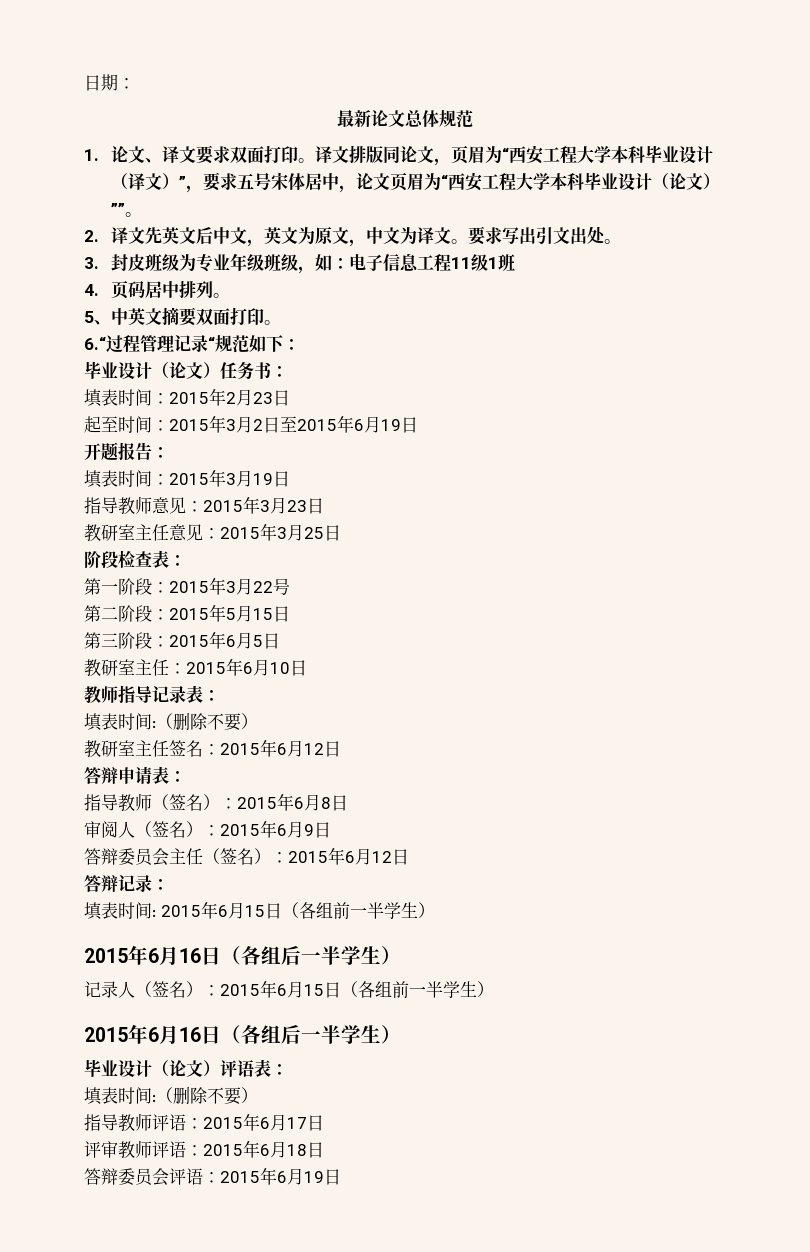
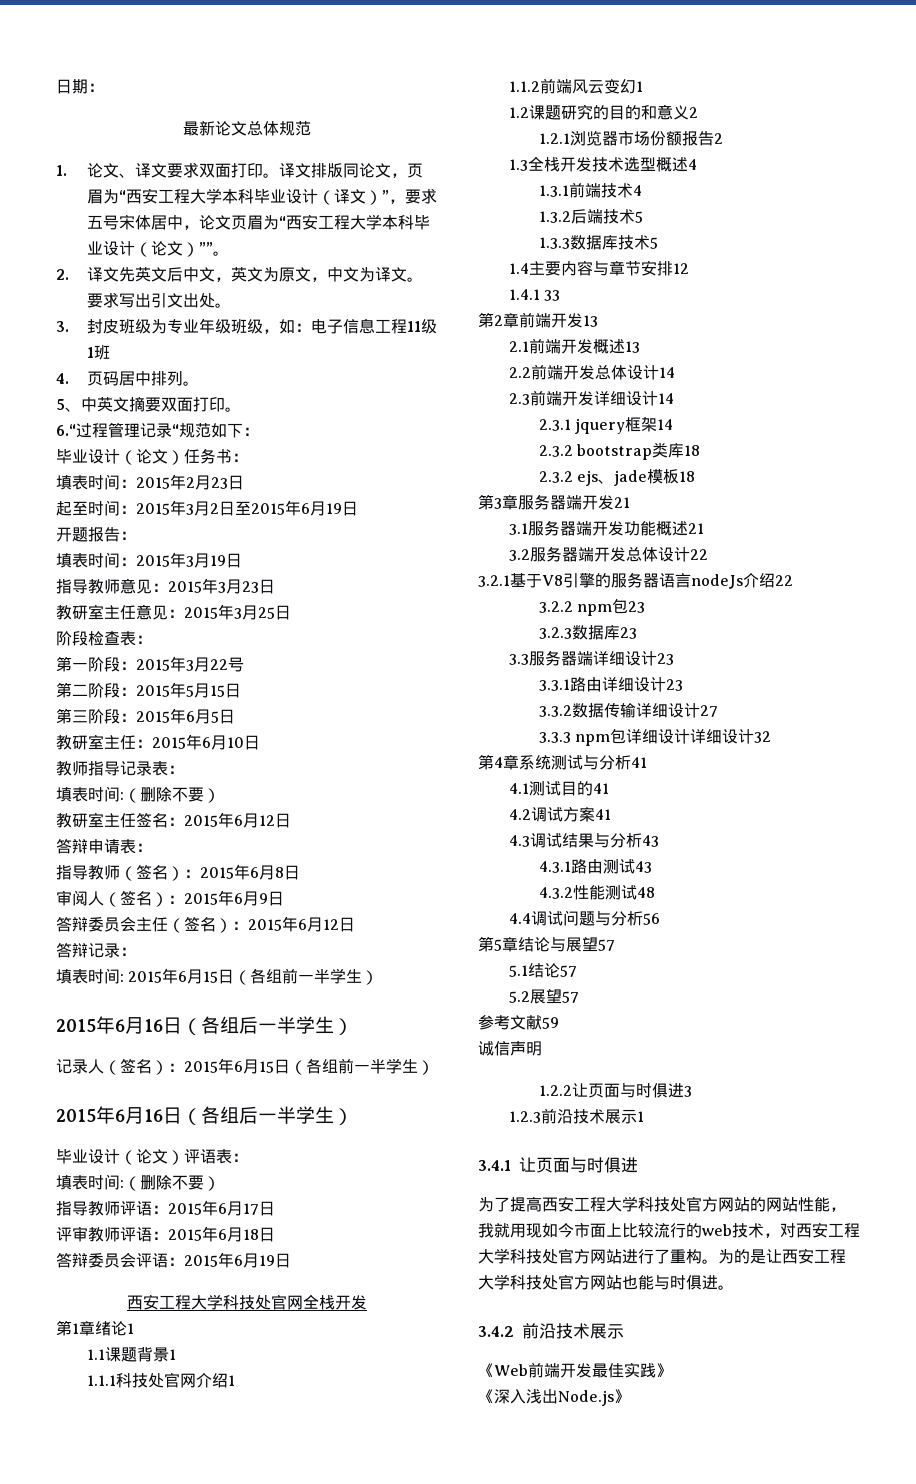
(341, 1177) none -> [127,1294,367,1310] [56,1320,134,1336] [86,1347,176,1362] [86,1372,235,1388] [508,78,643,94] [508,104,698,120] [539,130,724,146] [508,156,697,172] [539,182,643,198] [539,209,644,224] [539,235,659,250] [508,260,689,276] [508,289,560,301] [478,312,598,328] [508,338,640,354] [508,364,675,380] [508,390,674,406] [539,417,674,434] [539,442,701,460] [539,469,696,486] [478,494,630,510] [508,520,704,536] [508,546,708,562] [478,572,793,589] [539,598,646,616] [539,625,638,640] [508,650,674,666] [539,677,684,692] [539,703,719,718] [539,728,772,746] [478,754,647,770] [508,781,609,796] [508,807,611,822] [508,833,659,848] [539,859,653,874] [539,885,656,900] [508,910,660,926] [478,936,615,952] [508,963,577,978] [508,988,579,1004] [478,1015,559,1030] [478,1041,542,1056] [539,1083,693,1098] [508,1108,644,1124] [478,1157,638,1173] [478,1196,846,1212] [478,1222,860,1238] [478,1248,846,1264] [478,1274,734,1290] [478,1323,624,1339] [478,1362,672,1378] [478,1389,630,1406] // 西安工程大学科技处官网全栈开发 // 第1章绪论1 // 1.1课题背景1 // 1.1.1科技处官网介绍1 // 1.1.2前端风云变幻1 // 1.2课题研究的目的和意义2 // 1.2.1浏览器市场份额报告2 // 1.3全栈开发技术选型概述4 // 1.3.1前端技术4 // 1.3.2后端技术5 // 1.3.3数据库技术5 // 1.4主要内容与章节安排12 // 1.4.1 33 // 第2章前端开发13 // 2.1前端开发概述13 // 2.2前端开发总体设计14 // 2.3前端开发详细设计14 // 2.3.1 jquery框架14 // 2.3.2 bootstrap类库18 // 2.3.2 ejs、jade模板18 // 第3章服务器端开发21 // 3.1服务器端开发功能概述21 // 3.2服务器端开发总体设计22 // 3.2.1基于V8引擎的服务器语言nodeJs介绍22 // 3.2.2 npm包23 // 3.2.3数据库23 // 3.3服务器端详细设计23 // 3.3.1路由详细设计23 // 3.3.2数据传输详细设计27 // 3.3.3 npm包详细设计详细设计32 // 第4章系统测试与分析41 // 4.1测试目的41 // 4.2调试方案41 // 4.3调试结果与分析43 // 4.3.1路由测试43 // 4.3.2性能测试48 // 4.4调试问题与分析56 // 第5章结论与展望57 // 5.1结论57 // 5.2展望57 // 参考文献59 // 诚信声明 // 1.2.2让页面与时俱进3 // 1.2.3前沿技术展示1 // 3.4.1让页面与时俱进 // 为了提高西安工程大学科技处官方网站的网站性能，我就用现如今市面上比较流行的web技术，对西安工程大学科技处官方网站进行了重构。为的是让西安工程大学科技处官方网站也能与时俱进。 // 3.4.2前沿技术展示 // 《Web前端开发最佳实践》 // 《深入浅出Node.js》

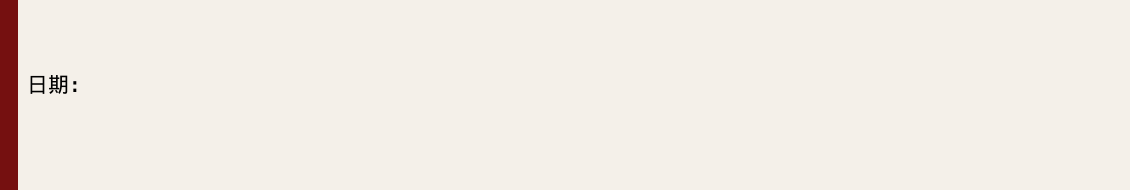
[183,120,311,136] [56,162,423,178] [86,188,437,205] [86,214,430,230] [86,241,229,257] [56,267,423,282] [86,292,231,308] [56,318,437,334] [86,345,110,360] [56,371,199,386] [56,396,241,412] [56,422,259,438] [56,448,248,465] [56,474,244,490] [56,500,358,516] [56,527,136,542] [56,552,242,568] [56,578,275,594] [56,604,291,620] [56,631,152,646] [56,656,244,672] [56,682,241,698] [56,708,235,724] [56,734,260,750] [56,761,184,776] [56,786,220,803] [56,812,291,828] [56,838,152,854] [56,864,300,881] [56,890,284,907] [56,916,355,933] [56,942,136,958] [56,968,379,985] [56,1016,353,1035] [56,1058,434,1075] [56,1106,353,1125] [56,1149,248,1165] [56,1174,220,1191] [56,1200,275,1216] [56,1226,275,1242] [56,1252,291,1268] [127,1294,367,1310] [56,1320,134,1336] [86,1347,176,1362] [86,1372,235,1388] [508,78,643,94] [508,104,698,120] [539,130,724,146] [508,156,697,172] [539,182,643,198] [539,209,644,224] [539,235,659,250] [508,260,689,276] [508,289,560,301] [478,312,598,328] [508,338,640,354] [508,364,675,380] [508,390,674,406] [539,417,674,434] [539,442,701,460] [539,469,696,486] [478,494,630,510] [508,520,704,536] [508,546,708,562] [478,572,793,589] [539,598,646,616] [539,625,638,640] [508,650,674,666] [539,677,684,692] [539,703,719,718] [539,728,772,746] [478,754,647,770] [508,781,609,796] [508,807,611,822] [508,833,659,848] [539,859,653,874] [539,885,656,900] [508,910,660,926] [478,936,615,952] [508,963,577,978] [508,988,579,1004] [478,1015,559,1030] [478,1041,542,1056] [539,1083,693,1098] [508,1108,644,1124] [478,1157,638,1173] [478,1196,846,1212] [478,1222,860,1238] [478,1248,846,1264] [478,1274,734,1290] [478,1323,624,1339] [478,1362,672,1378] [478,1389,630,1406] // 最新论文总体规范 // 1.论文、译文要求双面打印。译文排版同论文，页眉为“西安工程大学本科毕业设计（译文）”，要求五号宋体居中，论文页眉为“西安工程大学本科毕业设计（论文）””。 // 2.译文先英文后中文，英文为原文，中文为译文。要求写出引文出处。 // 3.封皮班级为专业年级班级，如：电子信息工程11级1班 // 4.页码居中排列。 // 5、中英文摘要双面打印。 // 6.“过程管理记录“规范如下： // 毕业设计（论文）任务书： // 填表时间：2015年2月23日 // 起至时间：2015年3月2日至2015年6月19日 // 开题报告： // 填表时间：2015年3月19日 // 指导教师意见：2015年3月23日 // 教研室主任意见：2015年3月25日 // 阶段检查表： // 第一阶段：2015年3月22号 // 第二阶段：2015年5月15日 // 第三阶段：2015年6月5日 // 教研室主任：2015年6月10日 // 教师指导记录表： // 填表时间:（删除不要） // 教研室主任签名：2015年6月12日 // 答辩申请表： // 指导教师（签名）：2015年6月8日 // 审阅人（签名）：2015年6月9日 // 答辩委员会主任（签名）：2015年6月12日 // 答辩记录： // 填表时间: 2015年6月15日（各组前一半学生） // 2015年6月16日（各组后一半学生） // 记录人（签名）：2015年6月15日（各组前一半学生） // 2015年6月16日（各组后一半学生） // 毕业设计（论文）评语表： // 填表时间:（删除不要） // 指导教师评语：2015年6月17日 // 评审教师评语：2015年6月18日 // 答辩委员会评语：2015年6月19日 // 西安工程大学科技处官网全栈开发 // 第1章绪论1 // 1.1课题背景1 // 1.1.1科技处官网介绍1 // 1.1.2前端风云变幻1 // 1.2课题研究的目的和意义2 // 1.2.1浏览器市场份额报告2 // 1.3全栈开发技术选型概述4 // 1.3.1前端技术4 // 1.3.2后端技术5 // 1.3.3数据库技术5 // 1.4主要内容与章节安排12 // 1.4.1 33 // 第2章前端开发13 // 2.1前端开发概述13 // 2.2前端开发总体设计14 // 2.3前端开发详细设计14 // 2.3.1 jquery框架14 // 2.3.2 bootstrap类库18 // 2.3.2 ejs、jade模板18 // 第3章服务器端开发21 // 3.1服务器端开发功能概述21 // 3.2服务器端开发总体设计22 // 3.2.1基于V8引擎的服务器语言nodeJs介绍22 // 3.2.2 npm包23 // 3.2.3数据库23 // 3.3服务器端详细设计23 // 3.3.1路由详细设计23 // 3.3.2数据传输详细设计27 // 3.3.3 npm包详细设计详细设计32 // 第4章系统测试与分析41 // 4.1测试目的41 // 4.2调试方案41 // 4.3调试结果与分析43 // 4.3.1路由测试43 // 4.3.2性能测试48 // 4.4调试问题与分析56 // 第5章结论与展望57 // 5.1结论57 // 5.2展望57 // 参考文献59 // 诚信声明 // 1.2.2让页面与时俱进3 // 1.2.3前沿技术展示1 // 3.4.1让页面与时俱进 // 为了提高西安工程大学科技处官方网站的网站性能，我就用现如今市面上比较流行的web技术，对西安工程大学科技处官方网站进行了重构。为的是让西安工程大学科技处官方网站也能与时俱进。 // 3.4.2前沿技术展示 // 《Web前端开发最佳实践》 // 《深入浅出Node.js》 -> (90, 86) none

